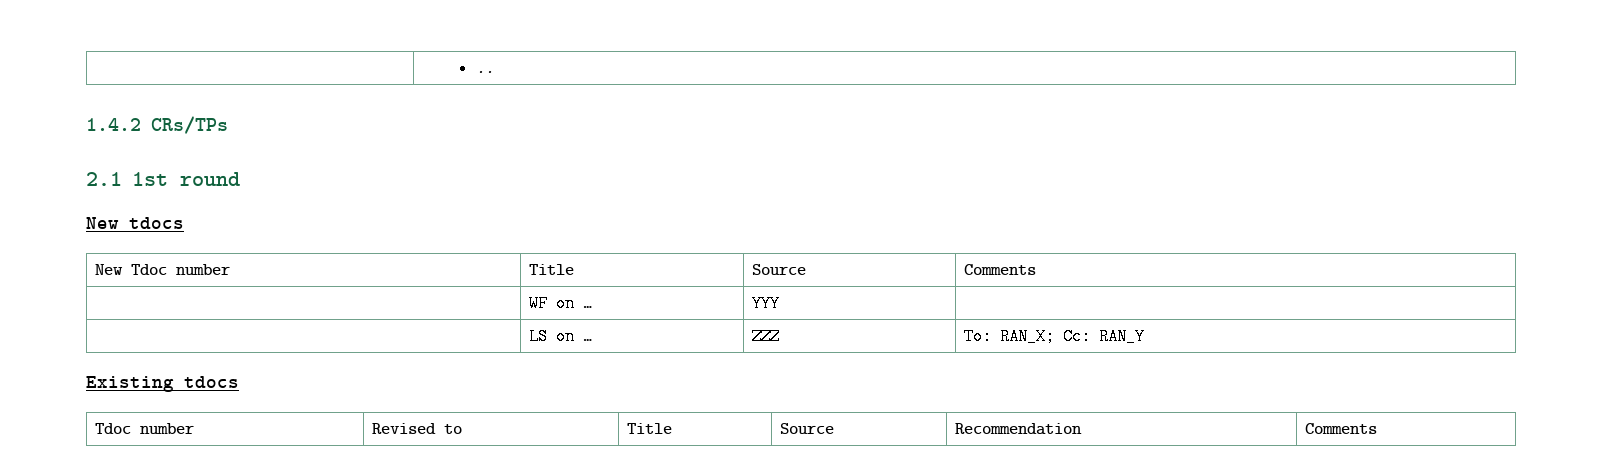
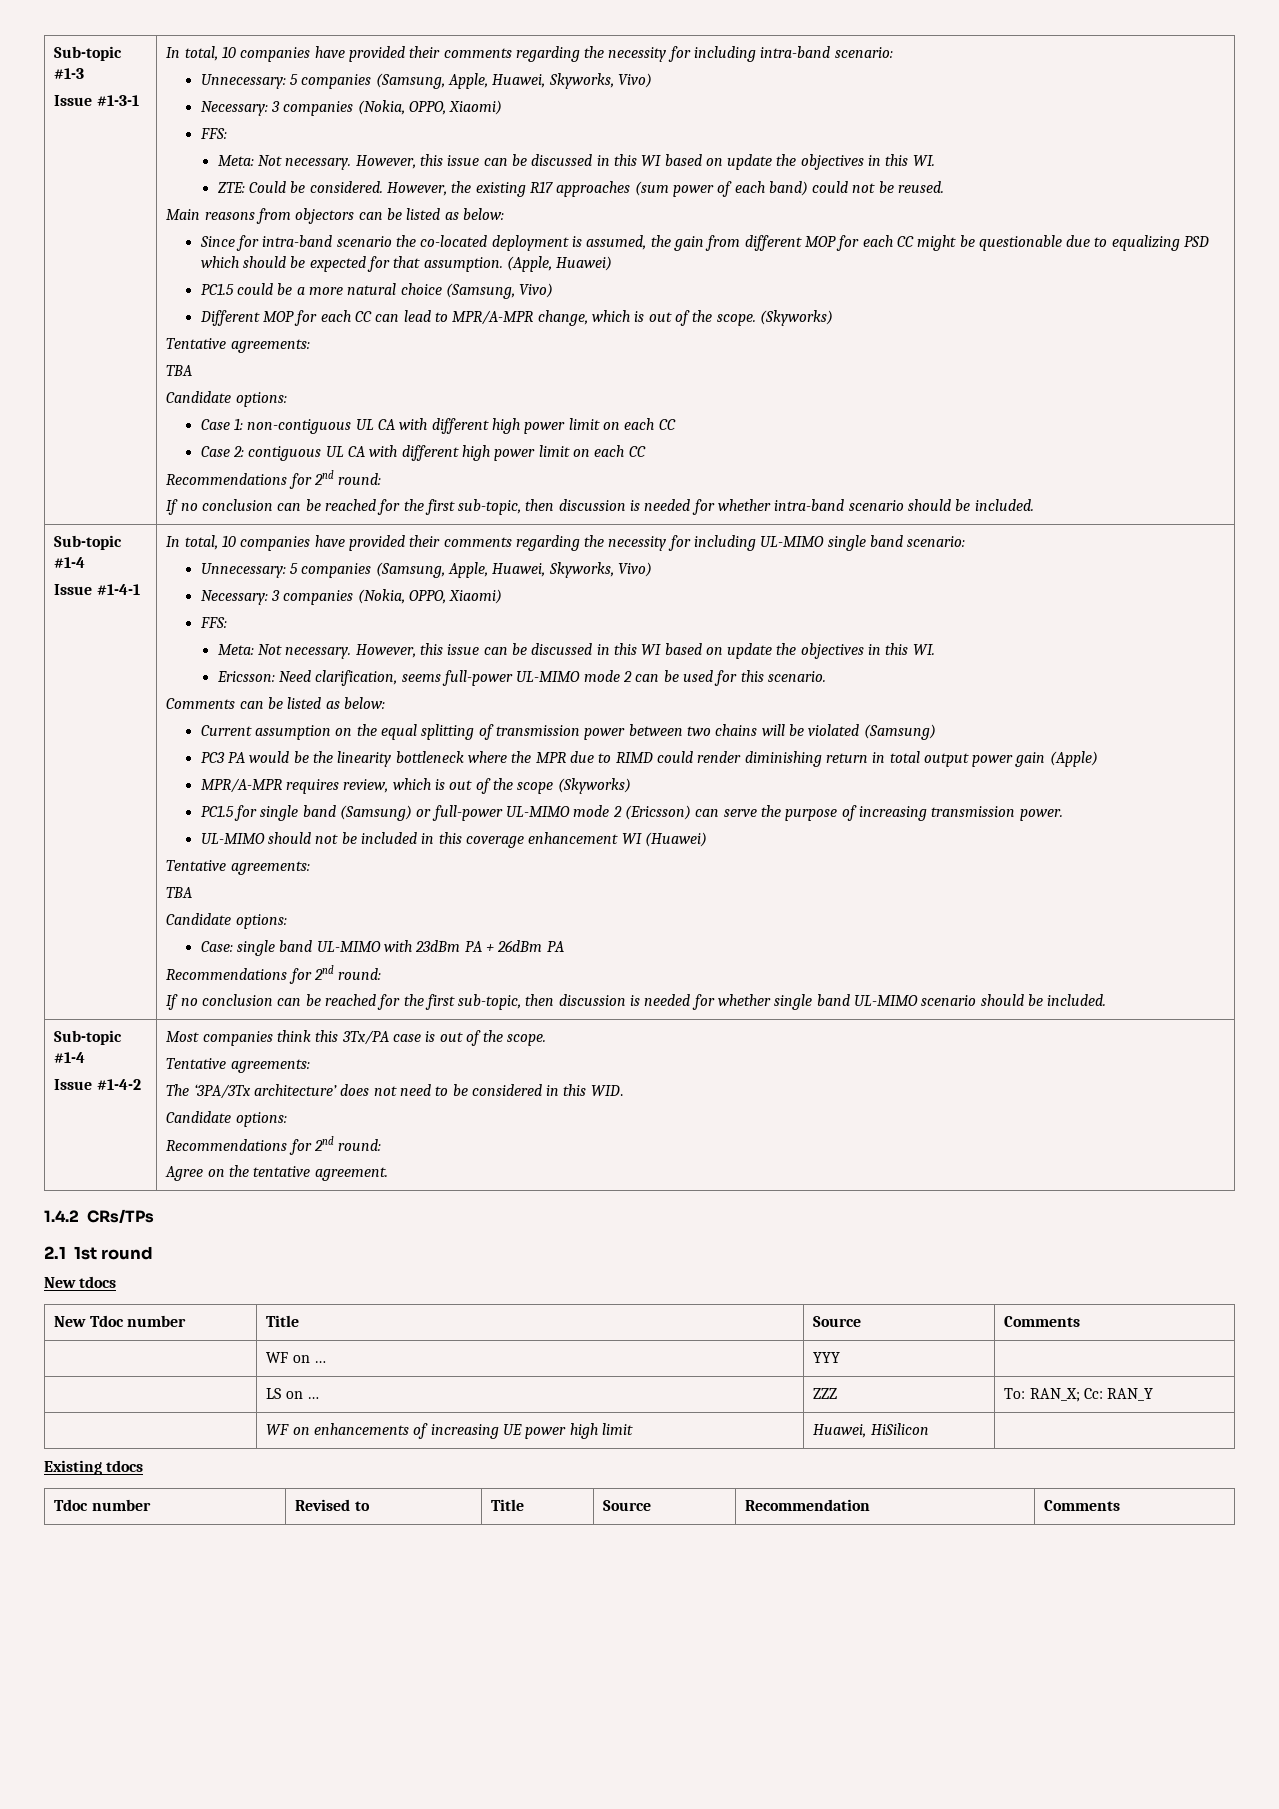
[475,71,494,73] | .. -> [54,46,123,61] [54,68,85,79] [54,95,139,106] [166,46,893,62] [200,73,653,89] [200,100,503,116] [199,128,227,139] [217,154,935,170] [217,181,945,197] [166,208,504,224] [199,235,1210,251] [200,256,613,272] [200,283,554,299] [199,310,833,326] [166,338,310,353] [166,365,193,376] [166,391,287,407] [200,418,676,434] [200,445,646,461] [166,470,382,489] [166,499,1034,515] [54,535,123,550] [54,557,86,568] [54,584,140,595] [166,535,966,551] [200,562,653,578] [200,589,503,605] [199,617,227,628] [217,643,935,659] [216,670,826,686] [166,697,385,709] [200,724,936,740] [200,751,1098,767] [200,778,631,794] [200,805,1063,821] [200,832,707,848] [166,860,310,875] [166,887,193,898] [166,913,287,929] [200,940,564,956] [166,965,382,984] [166,994,1107,1010] [54,1030,123,1045] [54,1052,86,1063] [54,1079,141,1090] [166,1030,547,1046] [166,1058,310,1073] [166,1084,623,1099] [166,1111,287,1127] [166,1136,382,1155] [165,1165,388,1181] Sub-topic #1-3 // Issue #1-3-1 | In total, 10 companies have provided their comments regarding the necessity for including intra-band scenario: // Unnecessary: 5 companies (Samsung, Apple, Huawei, Skyworks, Vivo) // Necessary: 3 companies (Nokia, OPPO, Xiaomi) // FFS: // Meta: Not necessary. However, this issue can be discussed in this WI based on update the objectives in this WI. // ZTE: Could be considered. However, the existing R17 approaches (sum power of each band) could not be reused. // Main reasons from objectors can be listed as below: // Since for intra-band scenario the co-located deployment is assumed, the gain from different MOP for each CC might be questionable due to equalizing PSD which should be expected for that assumption. (Apple, Huawei) // PC1.5 could be a more natural choice (Samsung, Vivo) // Different MOP for each CC can lead to MPR/A-MPR change, which is out of the scope. (Skyworks) // Tentative agreements: // TBA // Candidate options: // Case 1: non-contiguous UL CA with different high power limit on each CC // Case 2: contiguous UL CA with different high power limit on each CC // Recommendations for 2nd round: // If no conclusion can be reached for the first sub-topic, then discussion is needed for whether intra-band scenario should be included. // Sub-topic #1-4 // Issue #1-4-1 | In total, 10 companies have provided their comments regarding the necessity for including UL-MIMO single band scenario: // Unnecessary: 5 companies (Samsung, Apple, Huawei, Skyworks, Vivo) // Necessary: 3 companies (Nokia, OPPO, Xiaomi) // FFS: // Meta: Not necessary. However, this issue can be discussed in this WI based on update the objectives in this WI. // Ericsson: Need clarification, seems full-power UL-MIMO mode 2 can be used for this scenario. // Comments can be listed as below: // Current assumption on the equal splitting of transmission power between two chains will be violated (Samsung) // PC3 PA would be the linearity bottleneck where the MPR due to RIMD could render diminishing return in total output power gain (Apple) // MPR/A-MPR requires review, which is out of the scope (Skyworks) // PC1.5 for single band (Samsung) or full-power UL-MIMO mode 2 (Ericsson) can serve the purpose of increasing transmission power. // UL-MIMO should not be included in this coverage enhancement WI (Huawei) // Tentative agreements: // TBA // Candidate options: // Case: single band UL-MIMO with 23dBm PA + 26dBm PA // Recommendations for 2nd round: // If no conclusion can be reached for the first sub-topic, then discussion is needed for whether single band UL-MIMO scenario should be included. // Sub-topic #1-4 // Issue #1-4-2 | Most companies think this 3Tx/PA case is out of the scope. // Tentative agreements: // The ‘3PA/3Tx architecture’ does not need to be considered in this WID. // Candidate options: // Recommendations for 2nd round: // Agree on the tentative agreement.
(1145, 336) none -> [266,1423,633,1439] [813,1423,929,1438] // | WF on enhancements of increasing UE power high limit | Huawei, HiSilicon |

